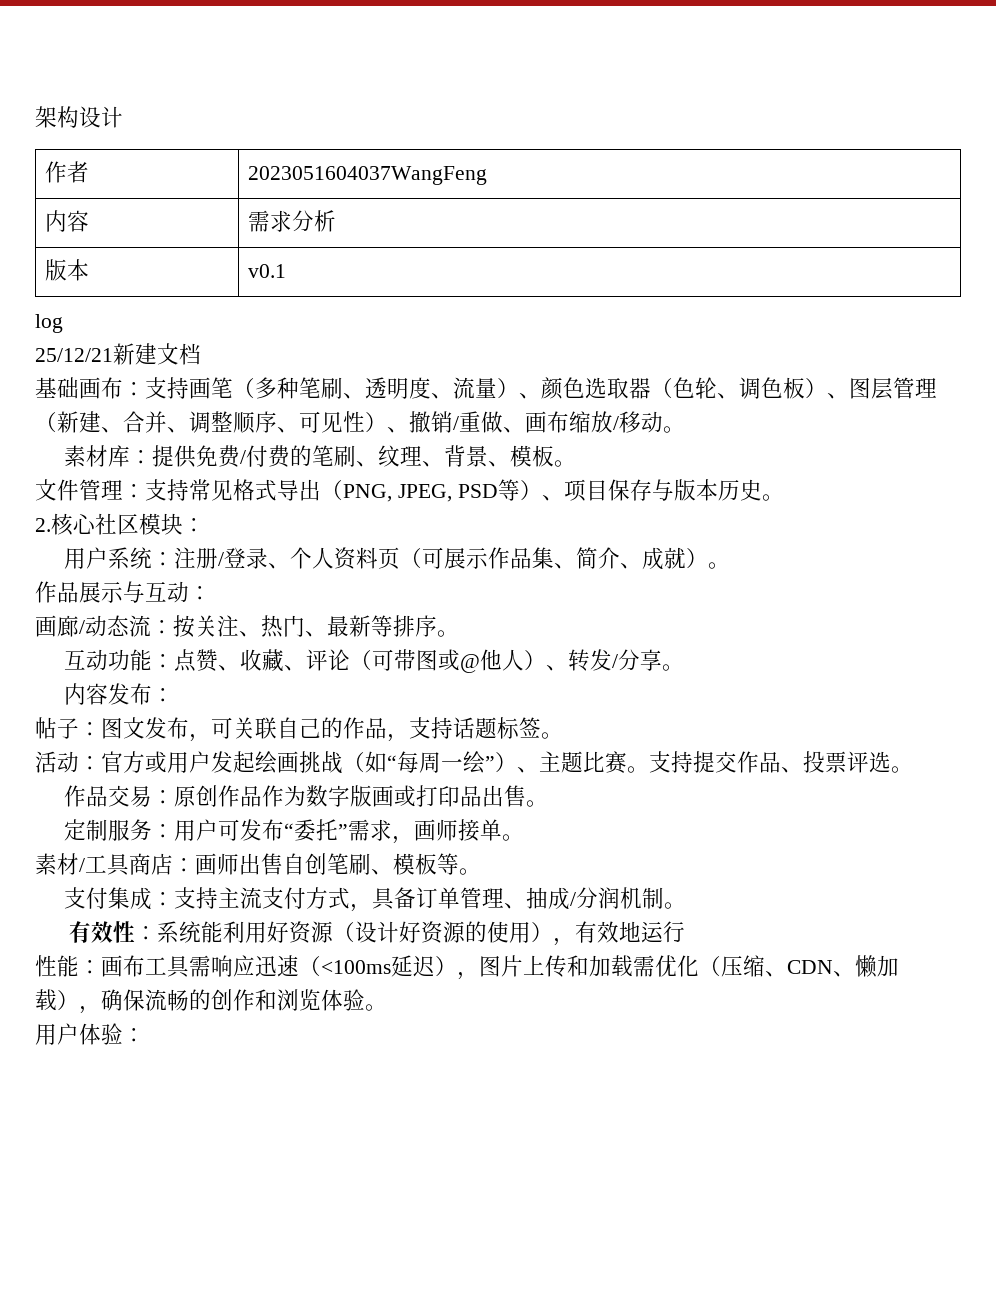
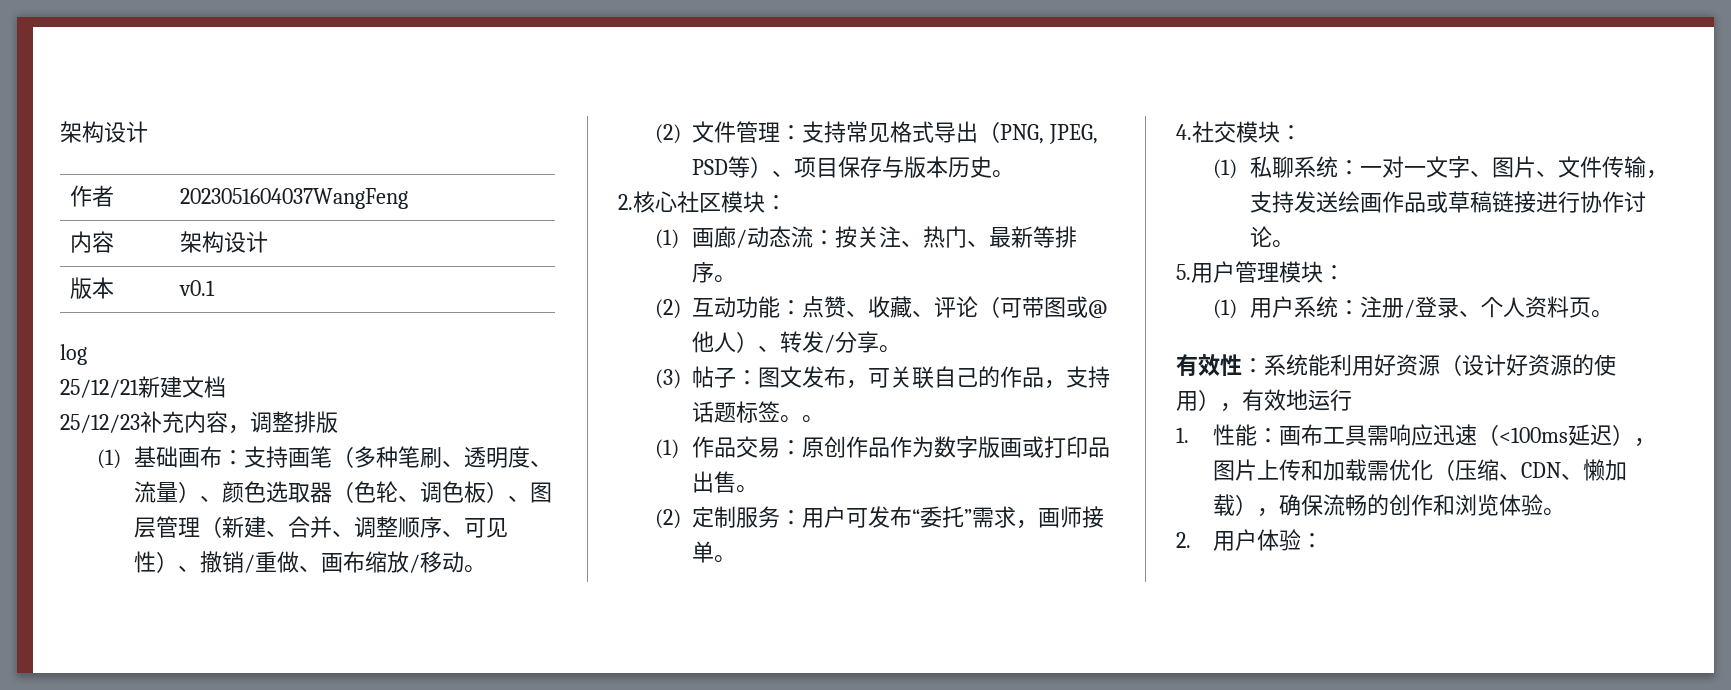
[248,210,337,232] 需求分析 -> [179,231,268,253] 架构设计
(201, 354) none -> [60,411,338,434] [96,449,121,469] 25/12/23补充内容，调整排版 // (1)
[64,445,577,468] 素材库：提供免费/付费的笔刷、纹理、背景、模板。 // -> [654,124,681,144] (2)
[64,547,731,570] [35,581,211,603] 用户系统：注册/登录、个人资料页（可展示作品集、简介、成就）。 // 作品展示与互动： // -> [654,229,679,249] (1)
(459, 633) none -> [654,299,681,319] (2)
[64,683,175,705] 内容发布： // -> [654,369,681,389] (3)
[35,751,913,774] // 活动：官方或用户发起绘画挑战（如“每周一绘”）、主题比赛。支持提交作品、投票评选。 // -> [801,415,824,423] [654,439,679,459] 。 // (1)
(549, 803) none -> [654,509,681,529] (2)
[35,853,481,876] [64,887,665,912] 素材/工具商店：画师出售自创笔刷、模板等。 // 支付集成：支持主流支付方式，具备订单管理、抽成/分润机制 -> [1176,121,1302,143] [1212,156,1668,179] [1249,191,1646,213] [1249,226,1294,248] [1176,261,1345,283] [1212,296,1591,319] 4.社交模块： // (1)私聊系统：一对一文字、图片、文件传输，支持发送绘画作品或草稿链接进行协作讨论。 // 5.用户管理模块： // (1)用户系统：注册/登录、个人资料页
(686, 932) none -> [1176,427,1189,443] 1.
(387, 1007) none -> [1176,532,1191,548] 2.

